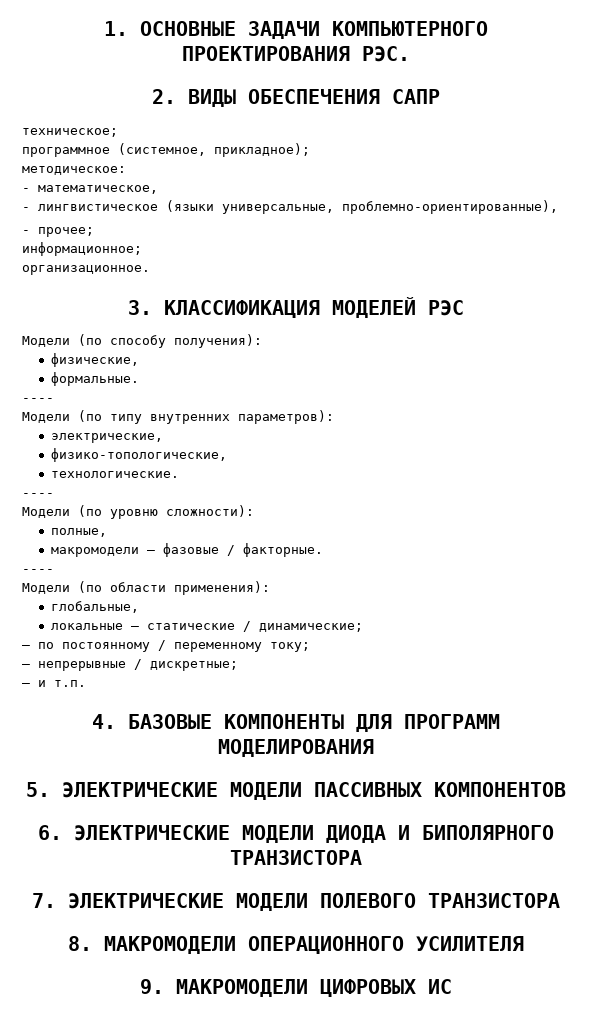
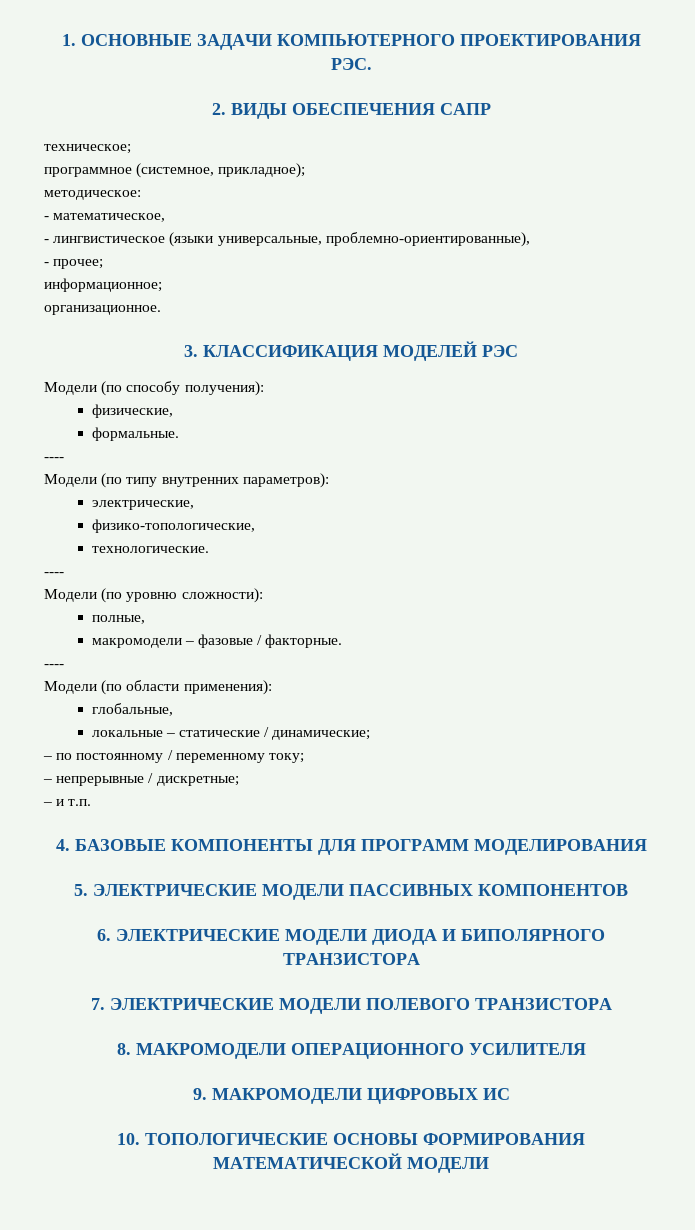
(452, 986) none -> [117,1133,585,1145] [213,1153,489,1173] // 10. ТОПОЛОГИЧЕСКИЕ ОСНОВЫ ФОРМИРОВАНИЯ МАТЕМАТИЧЕСКОЙ МОДЕЛИ

